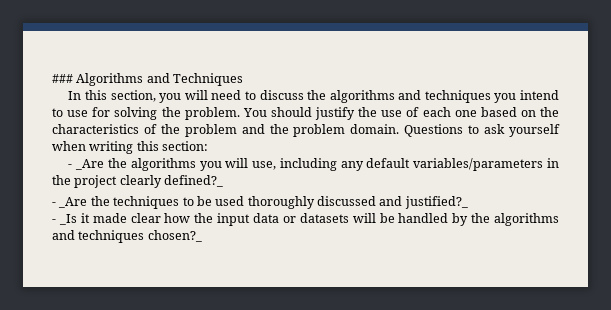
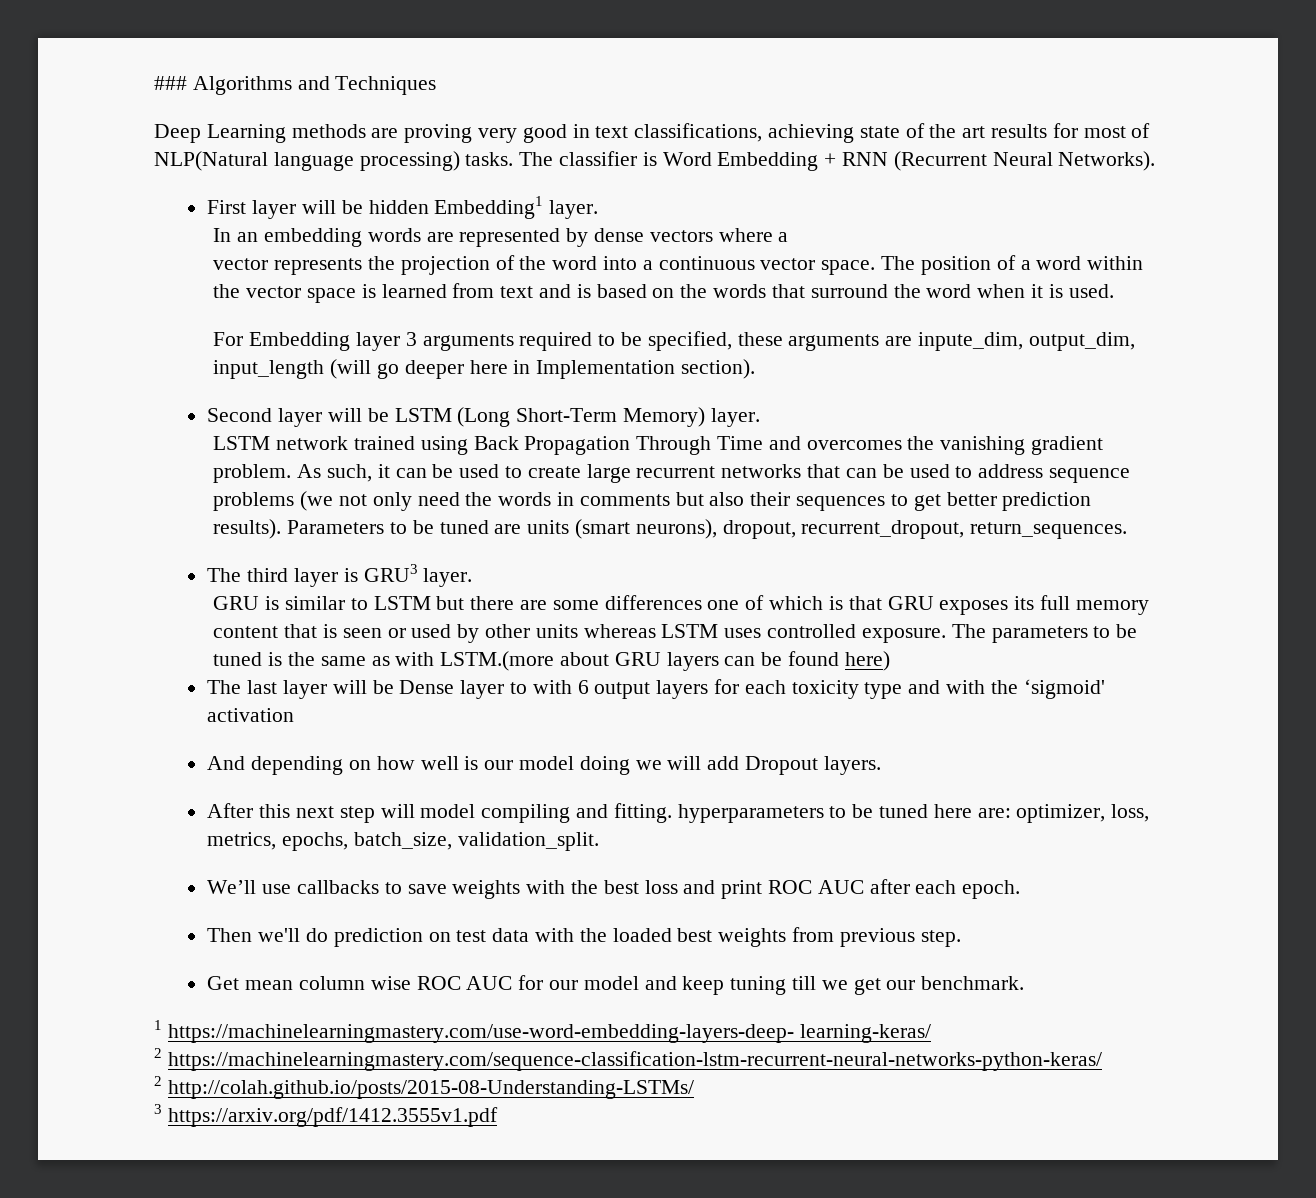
[68,90,559,103] [52,107,559,120] [52,124,561,137] [52,141,209,154] [68,158,559,171] [52,175,224,188] [52,196,468,209] [52,213,559,226] [52,230,202,243] In this section, you will need to discuss the algorithms and techniques you intend to use for solving the problem. You should justify the use of each one based on the characteristics of the problem and the problem domain. Questions to ask yourself when writing this section: // - _Are the algorithms you will use, including any default variables/parameters in the project clearly defined?_ // - _Are the techniques to be used thoroughly discussed and justified?_ // - _Is it made clear how the input data or datasets will be handled by the algorithms and techniques chosen?_ -> [154,123,1151,143] [154,151,1156,171] [207,196,599,219] [213,228,789,247] [213,255,1144,275] [213,283,1114,303] [213,331,1135,351] [213,359,756,379] [207,407,760,427] [213,436,1104,455] [213,464,1130,483] [213,491,1092,511] [213,519,1128,539] [207,564,473,587] [213,595,1149,615] [213,624,1138,643] [213,651,890,671] [207,679,1105,699] [207,708,295,722] [207,756,881,775] [207,803,1150,823] [207,832,599,851] [207,879,1021,899] [207,927,961,947] [207,975,1025,995] [154,1020,931,1043] [154,1048,1102,1071] [154,1076,694,1099] [154,1104,498,1127] Deep Learning methods are proving very good in text classifications, achieving state of the art results for most of NLP(Natural language processing) tasks. The classifier is Word Embedding + RNN (Recurrent Neural Networks). // First layer will be hidden Embedding1 layer. // In an embedding words are represented by dense vectors where a // vector represents the projection of the word into a continuous vector space. The position of a word within the vector space is learned from text and is based on the words that surround the word when it is used. // For Embedding layer 3 arguments required to be specified, these arguments are inpute_dim, output_dim, input_length (will go deeper here in Implementation section). // Second layer will be LSTM (Long Short-Term Memory) layer. // LSTM network trained using Back Propagation Through Time and overcomes the vanishing gradient problem. As such, it can be used to create large recurrent networks that can be used to address sequence problems (we not only need the words in comments but also their sequences to get better prediction results). Parameters to be tuned are units (smart neurons), dropout, recurrent_dropout, return_sequences. // The third layer is GRU3 layer. // GRU is similar to LSTM but there are some differences one of which is that GRU exposes its full memory content that is seen or used by other units whereas LSTM uses controlled exposure. The parameters to be tuned is the same as with LSTM.(more about GRU layers can be found here) // The last layer will be Dense layer to with 6 output layers for each toxicity type and with the ‘sigmoid' activation // And depending on how well is our model doing we will add Dropout layers. // After this next step will model compiling and fitting. hyperparameters to be tuned here are: optimizer, loss, metrics, epochs, batch_size, validation_split. // We’ll use callbacks to save weights with the best loss and print ROC AUC after each epoch. // Then we'll do prediction on test data with the loaded best weights from previous step. // Get mean column wise ROC AUC for our model and keep tuning till we get our benchmark. // 1 https://machinelearningmastery.com/use-word-embedding-layers-deep- learning-keras/ // 2 https://machinelearningmastery.com/sequence-classification-lstm-recurrent-neural-networks-python-keras/ // 2 http://colah.github.io/posts/2015-08-Understanding-LSTMs/ // 3 https://arxiv.org/pdf/1412.3555v1.pdf

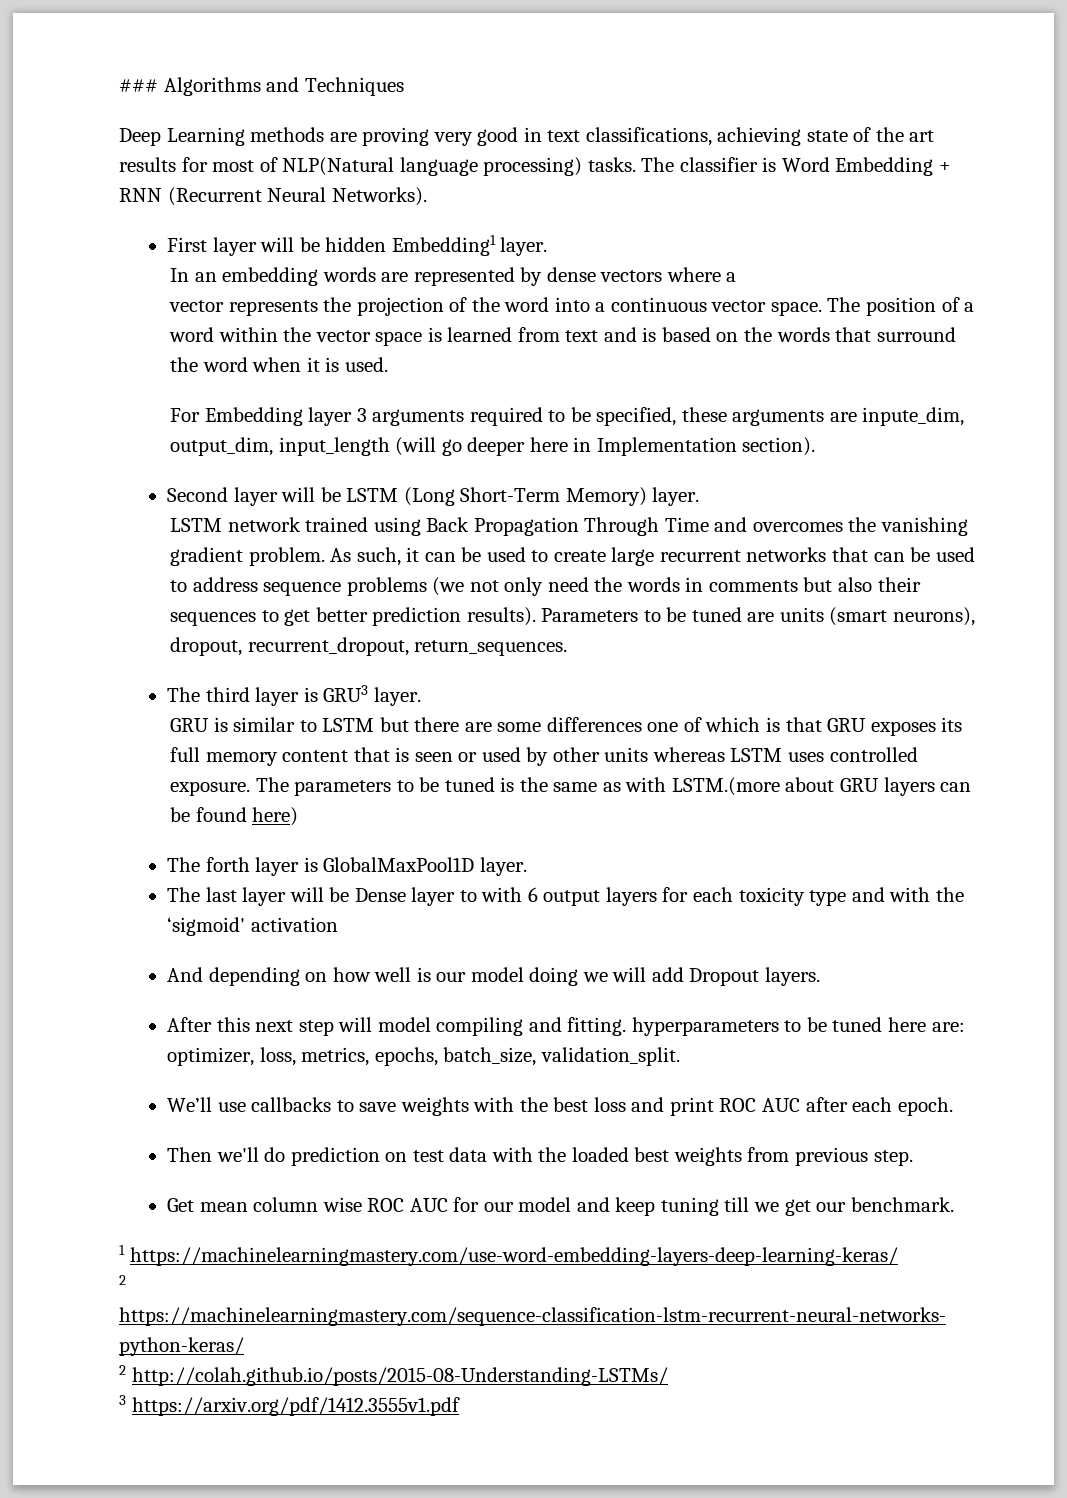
(890, 661) none -> [167,857,527,876] // The forth layer is GlobalMaxPool1D layer.
[167,1024,931,1043] https://machinelearningmastery.com/use-word-embedding-layers-deep- learning-keras/ -> [129,1247,898,1266] https://machinelearningmastery.com/use-word-embedding-layers-deep-learning-keras/

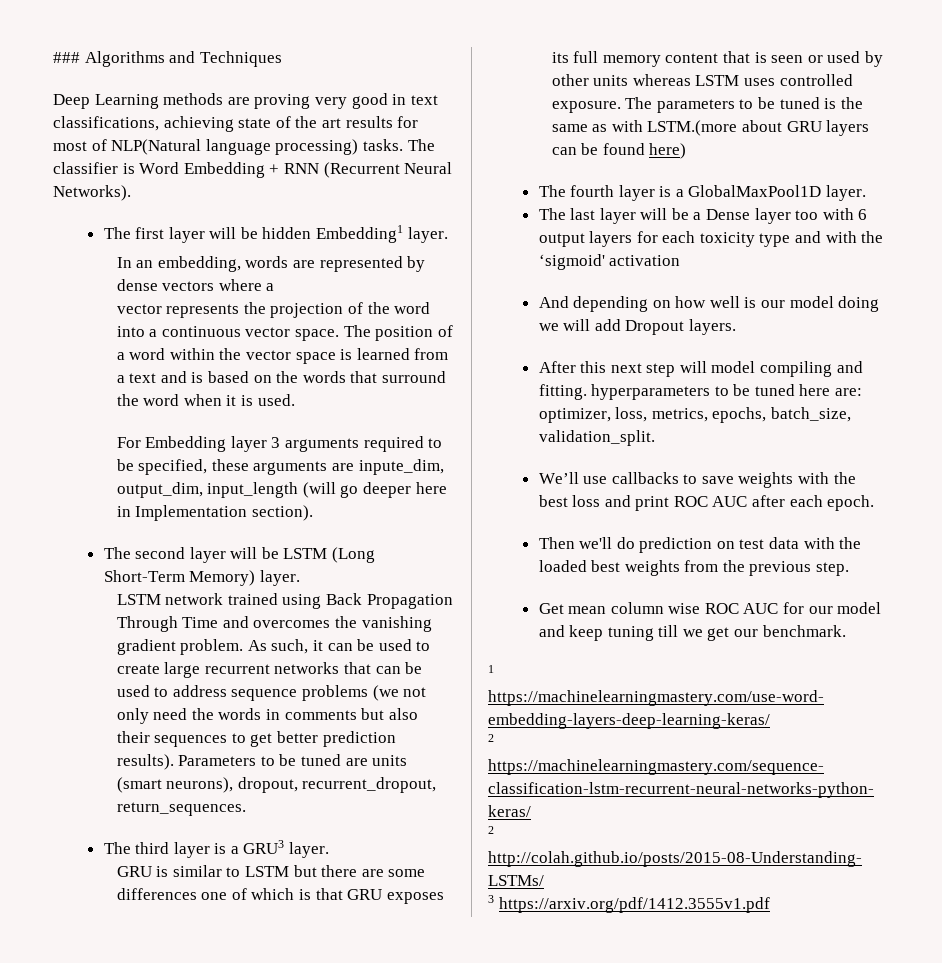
[167,237,208,252] First -> [103,227,165,239] The first
[222,267,319,286] embedding -> [157,256,241,272] embedding,
(560, 334) none -> [116,375,125,383] a
[167,487,229,502] Second -> [103,547,186,559] The second
(318, 694) none -> [230,846,239,854] a
[205,857,318,876] forth layer is -> [570,185,684,201] fourth layer is a
(350, 894) none -> [693,212,702,220] a
[459,890,477,902] to -> [795,210,819,220] too
(790, 1154) none -> [722,560,745,572] the

